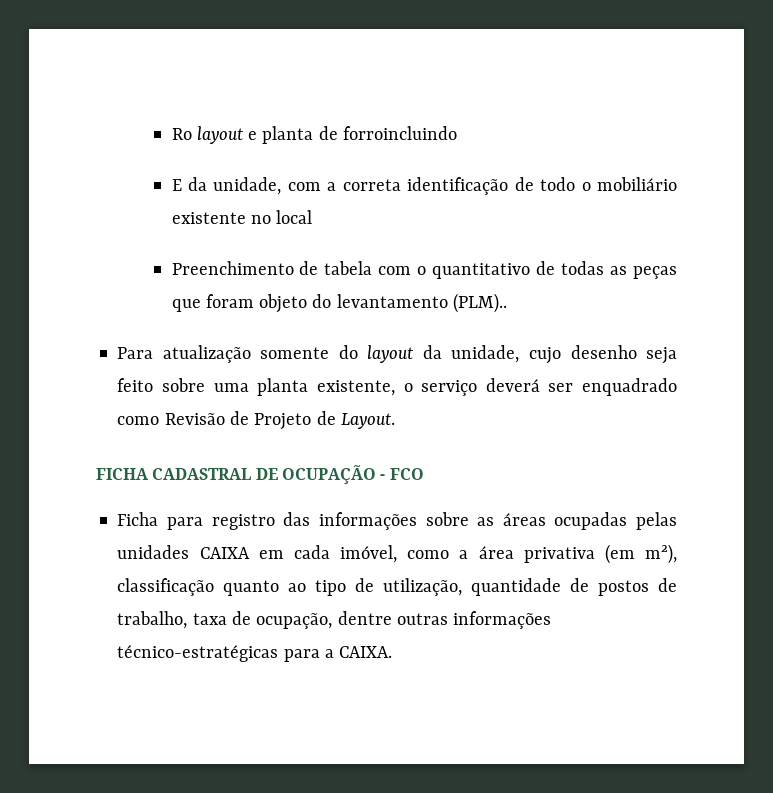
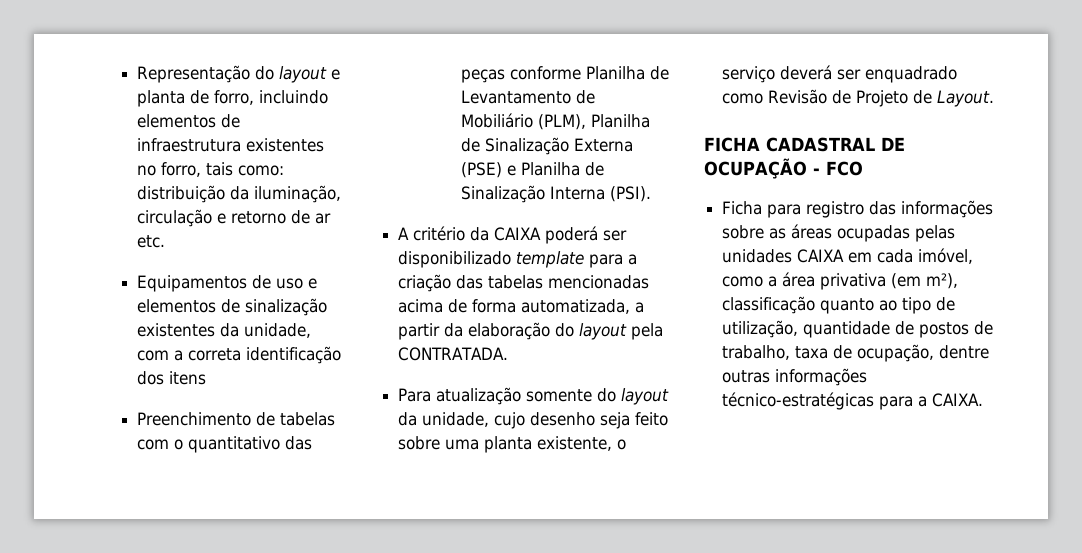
[171,128,192,140] Ro -> [137,65,275,83] Representação do
[342,126,457,140] [171,179,182,191] forroincluindo // E -> [214,90,329,105] [137,114,241,128] [137,138,325,152] [137,162,285,177] [137,185,342,203] [137,209,332,227] [137,235,166,248] [137,275,318,292] [137,298,328,316] [137,323,216,337] forro, incluindo elementos de infraestrutura existentes no forro, tais como: distribuição da iluminação, circulação e retorno de ar etc. // Equipamentos de uso e elementos de sinalização existentes
[514,177,677,191] [171,210,313,224] de todo o mobiliário existente no local -> [137,371,207,385] dos itens
[324,261,373,275] tabela -> [280,412,336,426] tabelas
[536,261,677,279] [171,293,507,313] de todas as peças que foram objeto do levantamento (PLM).. -> [285,436,313,450] [461,66,670,83] [461,90,596,104] [461,113,651,130] [461,137,634,155] [461,162,605,178] [461,185,652,203] [398,226,628,244] [398,251,638,268] [398,274,650,292] [398,299,645,314] [398,322,664,340] [398,347,509,361] das peças conforme Planilha de Levantamento de Mobiliário (PLM), Planilha de Sinalização Externa (PSE) e Planilha de Sinalização Interna (PSI). // A critério da CAIXA poderá ser disponibilizado template para a criação das tabelas mencionadas acima de forma automatizada, a partir da elaboração do layout pela CONTRATADA.

